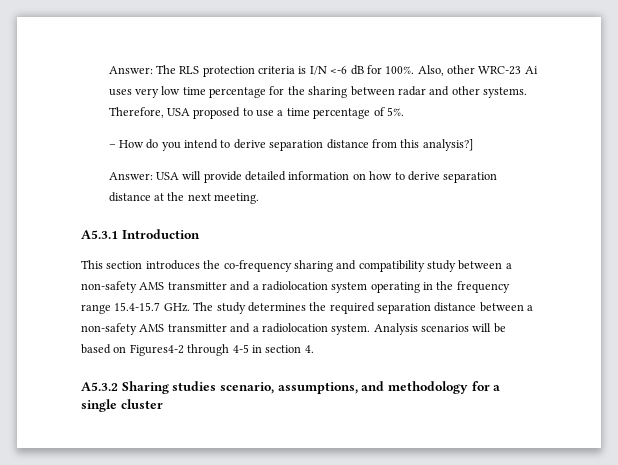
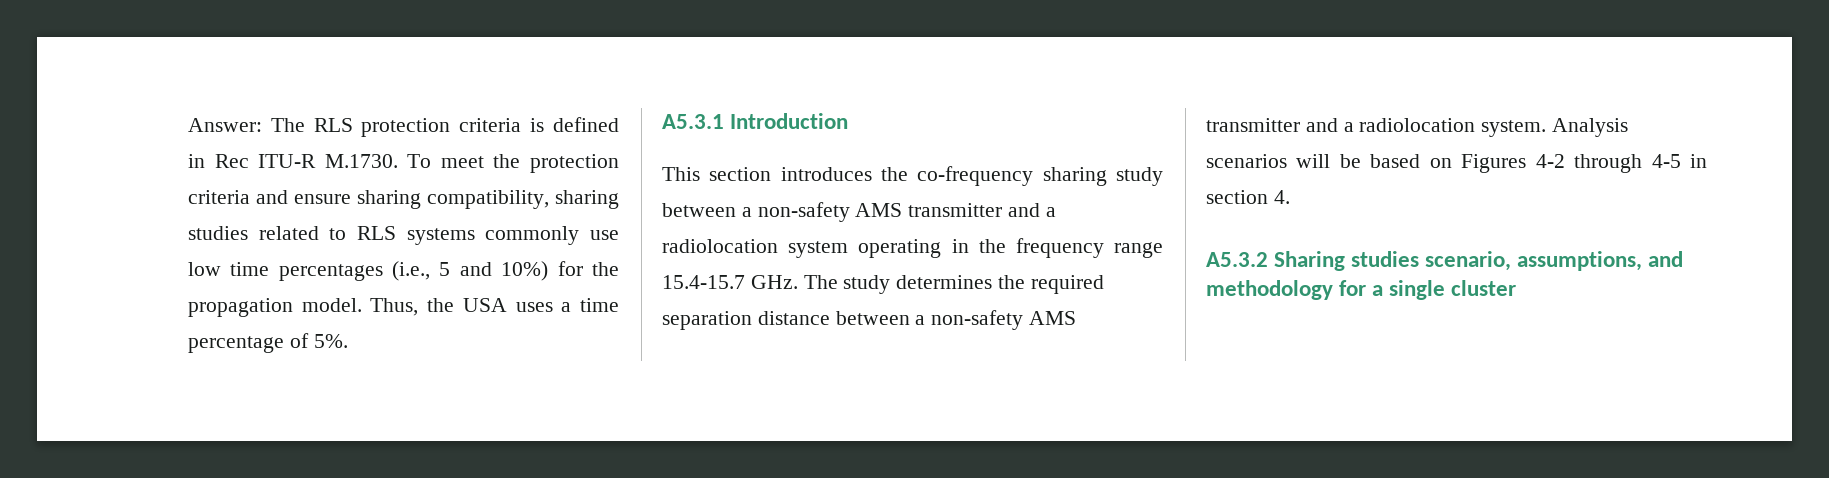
[309,65,538,76] [108,86,528,98] [108,107,275,119] I/N <-6 dB for 100%. Also, other WRC-23 Ai uses very low time percentage for the sharing between radar and other systems. Therefore, USA proposed to use -> [552,117,619,132] [187,154,619,173] [187,190,619,209] [187,226,619,245] [187,261,619,281] [187,298,553,317] defined in Rec ITU-R M.1730. To meet the protection criteria and ensure sharing compatibility, sharing studies related to RLS systems commonly use low time percentages (i.e., 5 and 10%) for the propagation model. Thus, the USA uses
[108,139,473,151] [108,171,498,183] [108,192,260,204] // – How do you intend to derive separation distance from this analysis?] // Answer: USA will provide detailed information on how to derive separation distance at the next meeting. -> (348, 341) none
[336,260,425,272] and compatibility -> (1107, 176) none
[129,344,184,356] Figures4-2 -> [1461,154,1565,173] Figures 4-2

